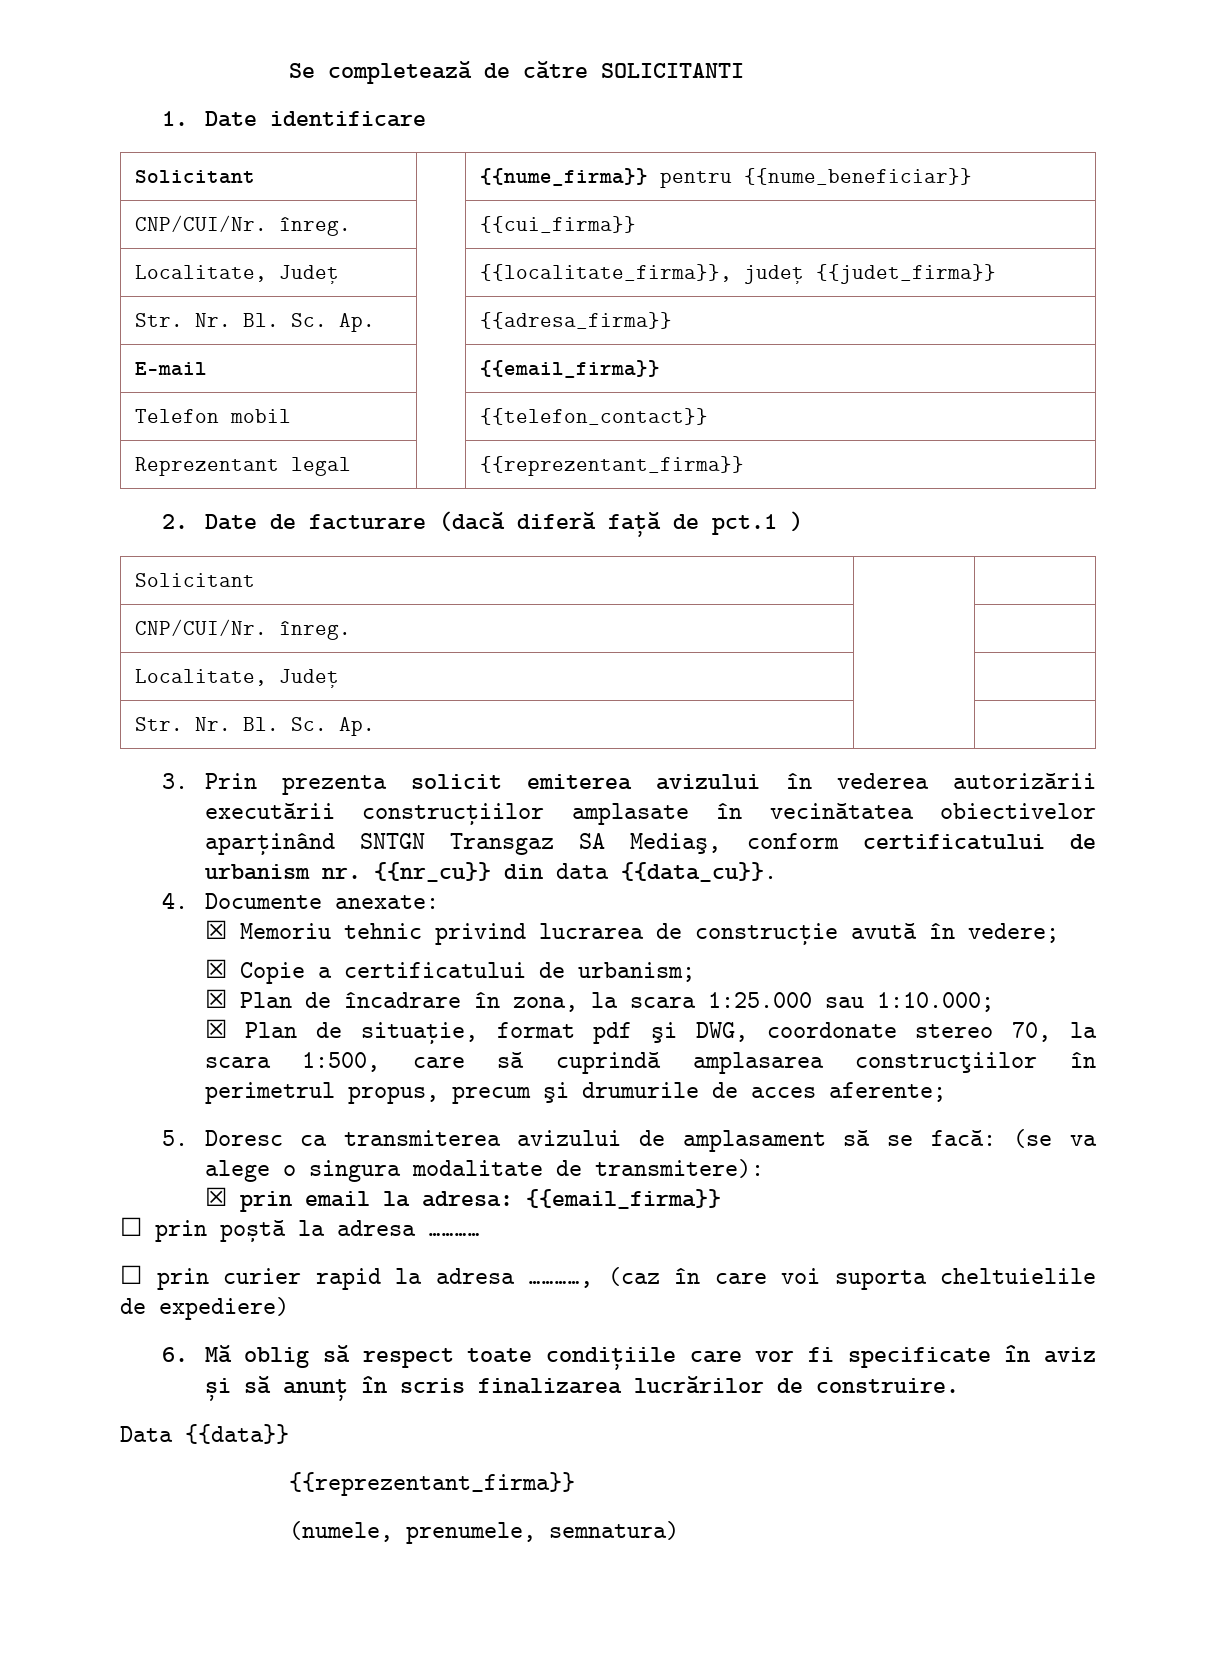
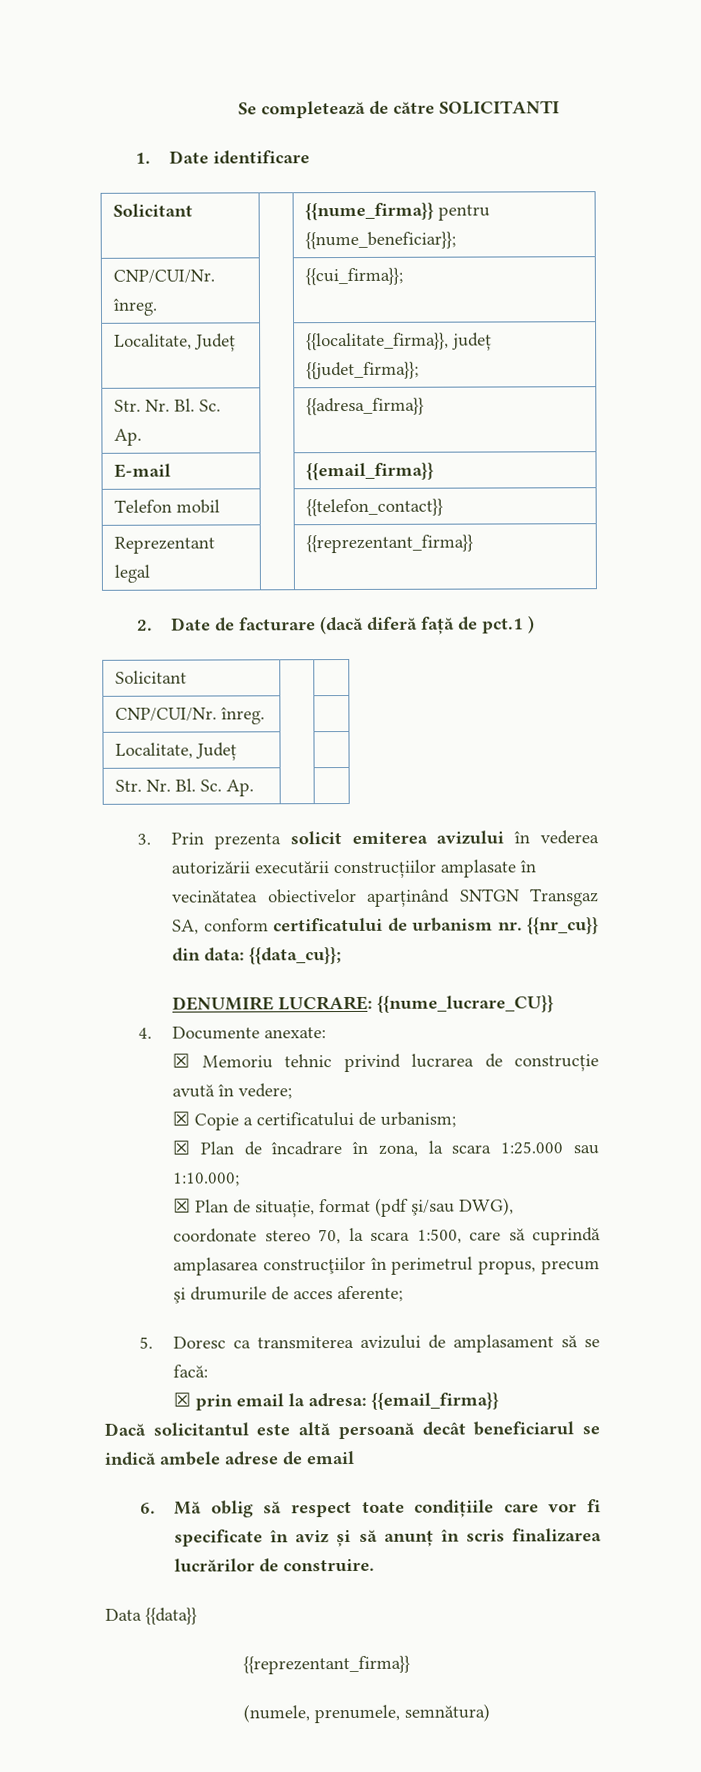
[743,168,972,185] [134,215,351,236] [479,216,636,233] {{nume_beneficiar}} // CNP/CUI/Nr. înreg. | | {{cui_firma}} -> [304,231,456,250] [112,269,215,284] [111,297,158,316] [304,267,403,286] {{nume_beneficiar}}; // CNP/CUI/Nr. înreg. | | {{cui_firma}};
[815,264,996,284] {{judet_firma}} -> [305,361,419,380] {{judet_firma}};
[579,833,722,854] SA Mediaş, -> [172,919,200,935] SA,
[555,862,777,882] data {{data_cu}}. -> [204,947,343,965] [172,995,555,1013] data: {{data_cu}}; // DENUMIRE LUCRARE: {{nume_lucrare_CU}}
[593,1022,748,1044] pdf şi DWG, -> [375,1197,515,1217] (pdf şi/sau DWG),
[1013,1129,1097,1148] [204,1159,764,1182] (se va alege o singura modalitate de transmitere): -> (209, 1371) none
[120,1217,480,1242] [120,1265,1096,1290] [120,1297,289,1320] ☐ prin poștă la adresa ………… // ☐ prin curier rapid la adresa …………, (caz în care voi suporta cheltuielile de expediere) -> [104,1421,600,1440] [104,1450,355,1466] Dacă solicitantul este altă persoană decât beneficiarul se indică ambele adrese de email
[549,1521,680,1540] semnatura) -> [404,1703,491,1722] semnătura)

